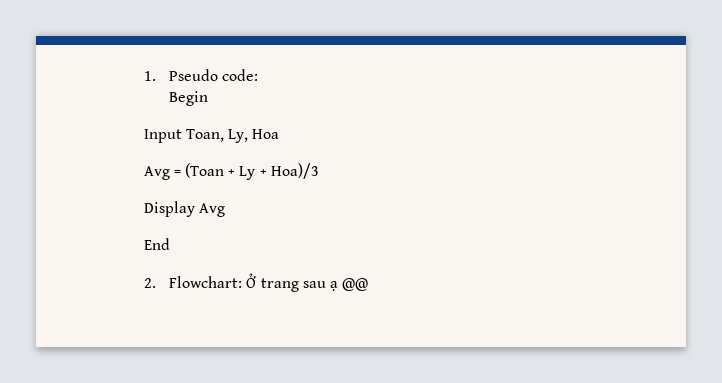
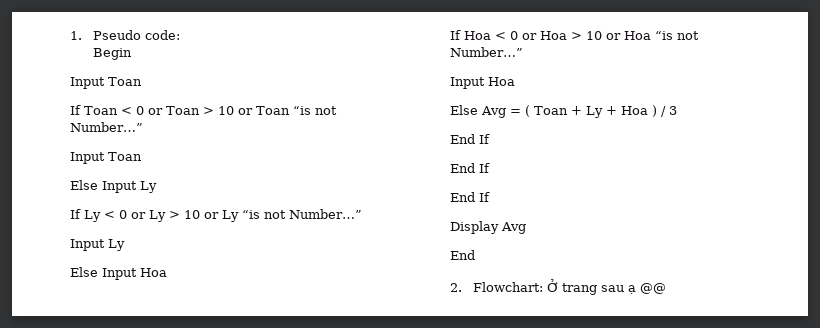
[185,129,280,143] [143,163,319,180] Toan, Ly, Hoa // Avg = (Toan + Ly + Hoa)/3 -> [108,77,143,86] [70,105,338,115] [70,122,144,132] [70,152,143,164] [70,180,158,193] [70,209,363,222] [70,239,126,251] [70,267,168,280] [450,30,700,40] [450,47,524,57] [450,77,516,89] [450,105,678,118] [450,134,491,144] [450,163,491,173] [450,192,491,202] Toan // If Toan < 0 or Toan > 10 or Toan “is not Number…” // Input Toan // Else Input Ly // If Ly < 0 or Ly > 10 or Ly “is not Number…” // Input Ly // Else Input Hoa // If Hoa < 0 or Hoa > 10 or Hoa “is not Number…” // Input Hoa // Else Avg = ( Toan + Ly + Hoa ) / 3 // End If // End If // End If

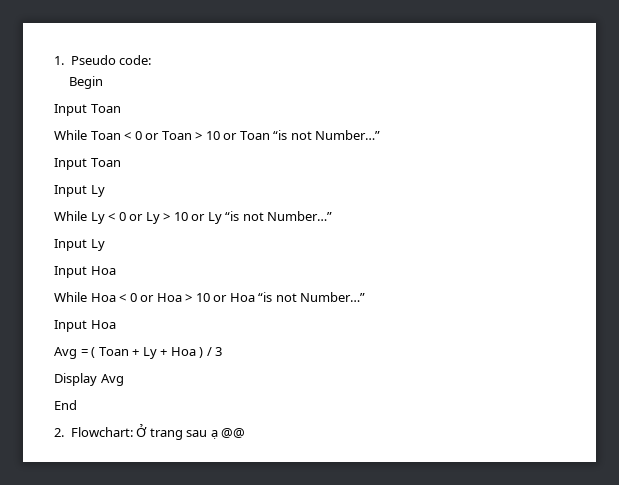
[70,105,82,115] If -> [54,130,88,140] While
[70,180,158,193] [70,209,82,219] Else Input Ly // If -> [54,185,105,197] [54,211,88,221] Input Ly // While
[70,267,168,280] [450,30,462,40] Else Input Hoa // If -> [54,266,116,278] [54,292,88,302] Input Hoa // While
[450,105,479,115] Else -> (116, 324) none
[450,134,491,144] [450,163,491,173] [450,192,491,202] // End If // End If // End If -> (223, 351) none

